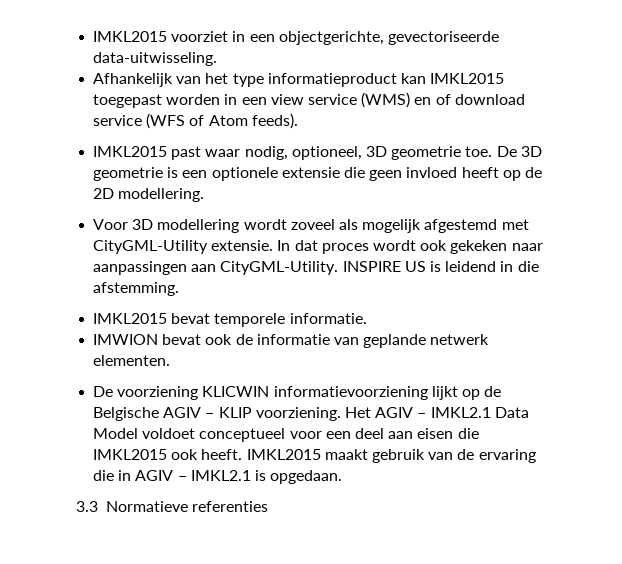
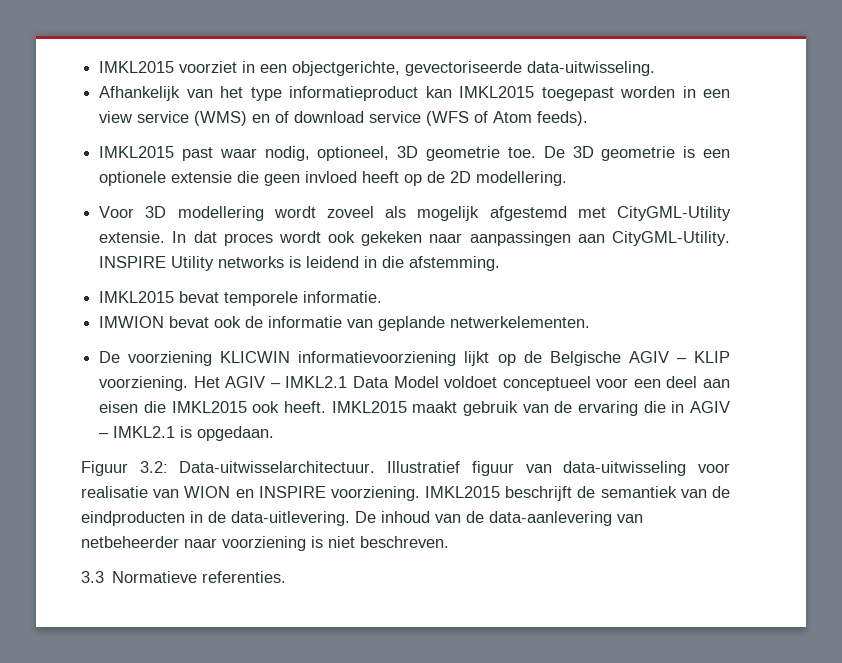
[404,261,426,272] US -> [171,256,285,271] Utility networks
[430,334,490,345] [93,355,171,366] netwerk elementen. -> [450,316,591,328] netwerkelementen.
(343, 477) none -> [81,461,730,476] [81,486,730,501] [81,511,643,526] [81,536,449,551] // Figuur 3.2: Data-uitwisselarchitectuur. Illustratief figuur van data-uitwisseling voor realisatie van WION en INSPIRE voorziening. IMKL2015 beschrijft de semantiek van de eindproducten in de data-uitlevering. De inhoud van de data-aanlevering van netbeheerder naar voorziening is niet beschreven.
[191,501,268,512] referenties -> [202,571,287,583] referenties.

